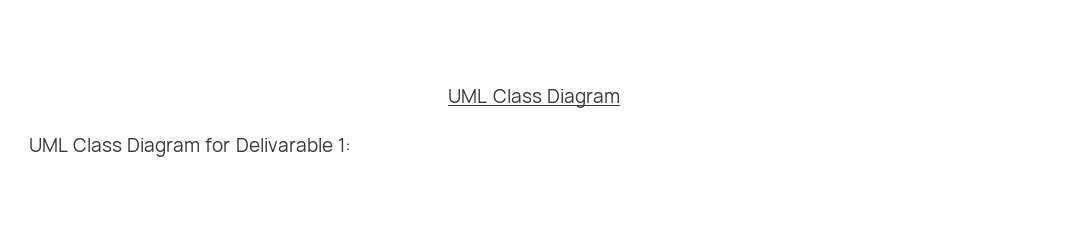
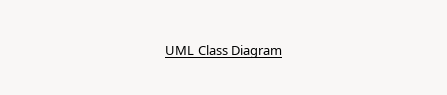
[448,89,620,108] [29,138,351,157] UML Class Diagram // UML Class Diagram for Delivarable 1: -> [164,45,283,58] UML Class Diagram

